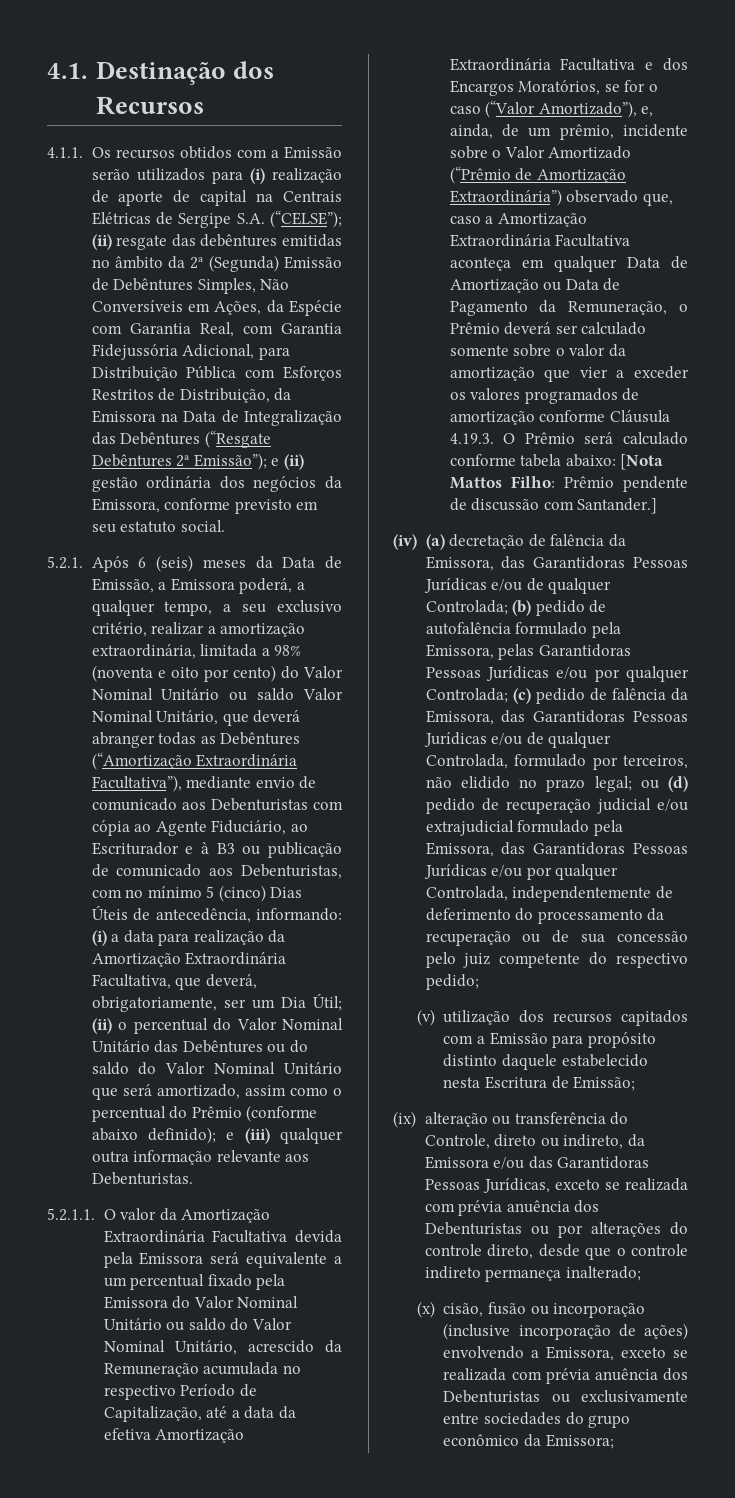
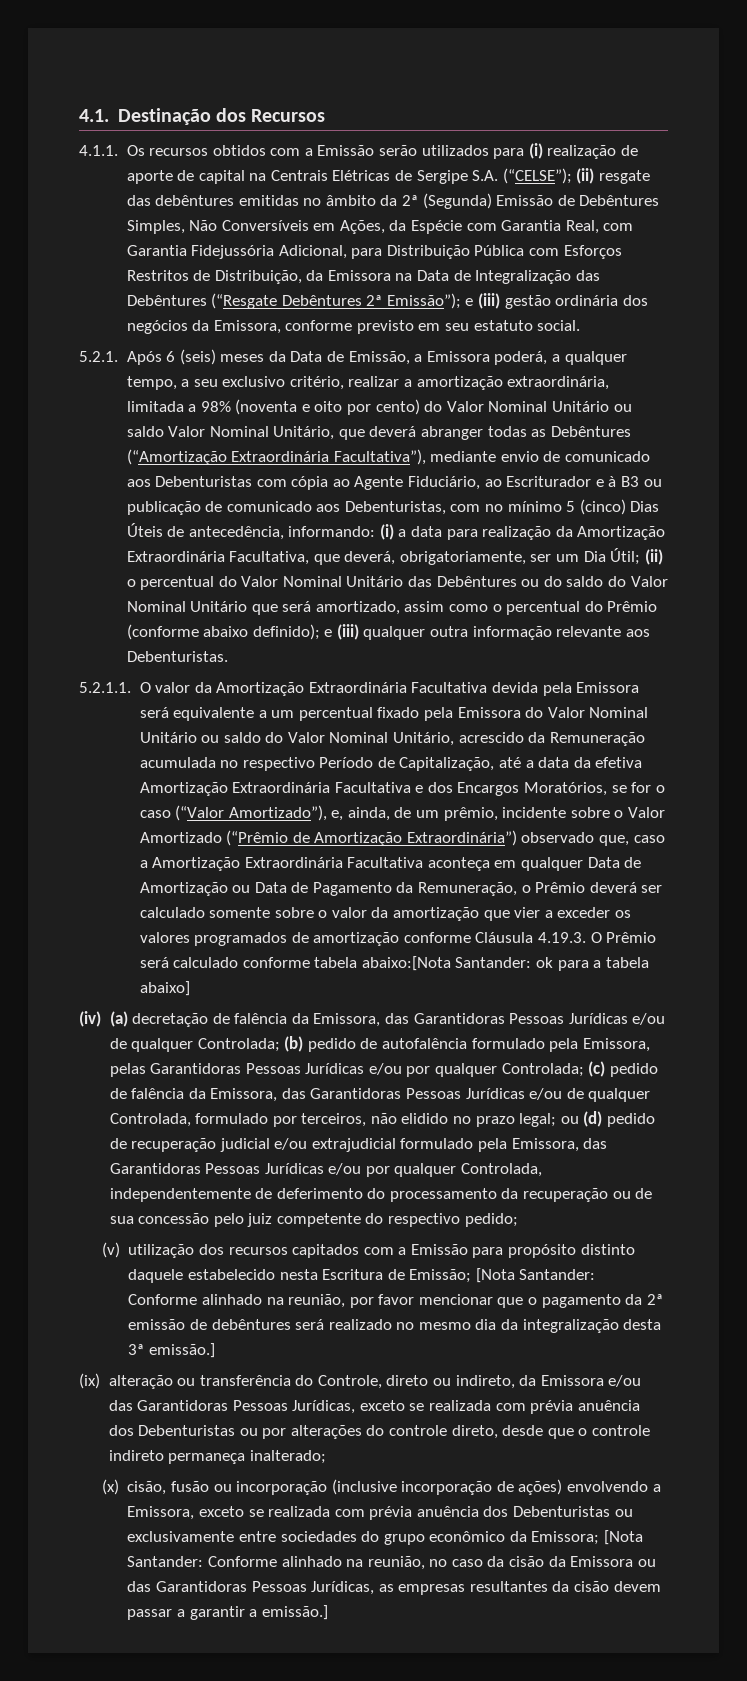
[283,454,304,470] (ii) -> [478,293,501,309] (iii)
[565,454,664,470] [449,476,688,492] [449,498,658,514] abaixo: [Nota Mattos Filho: Prêmio pendente de discussão com Santander.] -> [361,956,649,971] [139,981,190,996] abaixo:[Nota Santander: ok para a tabela abaixo]
(636, 1083) none -> [475,1268,596,1283] [128,1294,663,1308] [128,1319,662,1333] [128,1343,215,1358] [Nota Santander: Conforme alinhado na reunião, por favor mencionar que o pagamento da 2ª emissão de debêntures será realizado no mesmo dia da integralização desta 3ª emissão.]
(614, 1441) none -> [604,1530,644,1545] [127,1556,656,1570] [127,1581,661,1595] [127,1605,328,1620] [Nota Santander: Conforme alinhado na reunião, no caso da cisão da Emissora ou das Garantidoras Pessoas Jurídicas, as empresas resultantes da cisão devem passar a garantir a emissão.]

